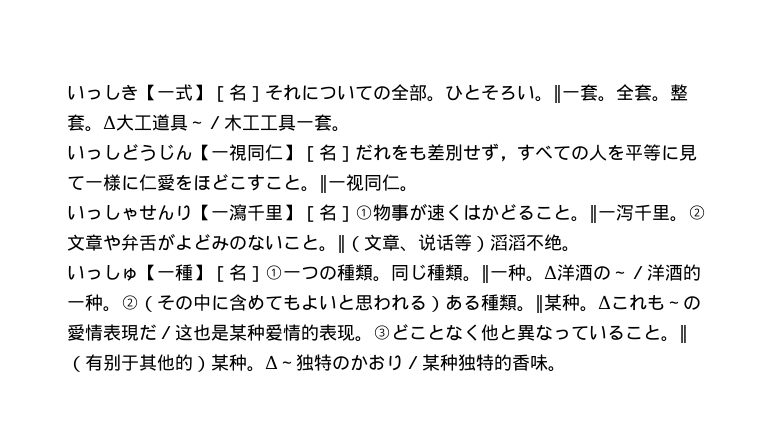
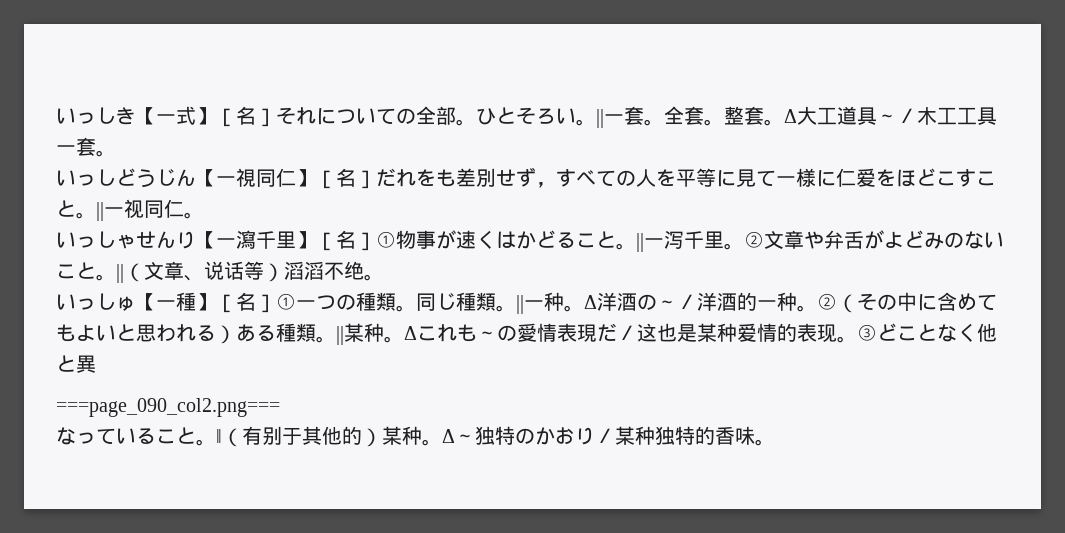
[553,85,562,103] ‖ -> [596,109,604,128] ||
[157,174,175,191] 愛 -> [856,168,876,187] 爱
[319,175,328,193] ‖ -> [96,202,104,221] ||
[589,205,598,223] ‖ -> [636,233,644,252] ||
[337,235,346,253] ‖ -> [116,264,124,283] ||
[481,265,490,283] ‖ -> [516,295,524,314] ||
[535,295,544,313] ‖ -> [336,326,344,345] ||
(535, 333) none -> [56,398,280,417] // ===page_090_col2.png=== //

